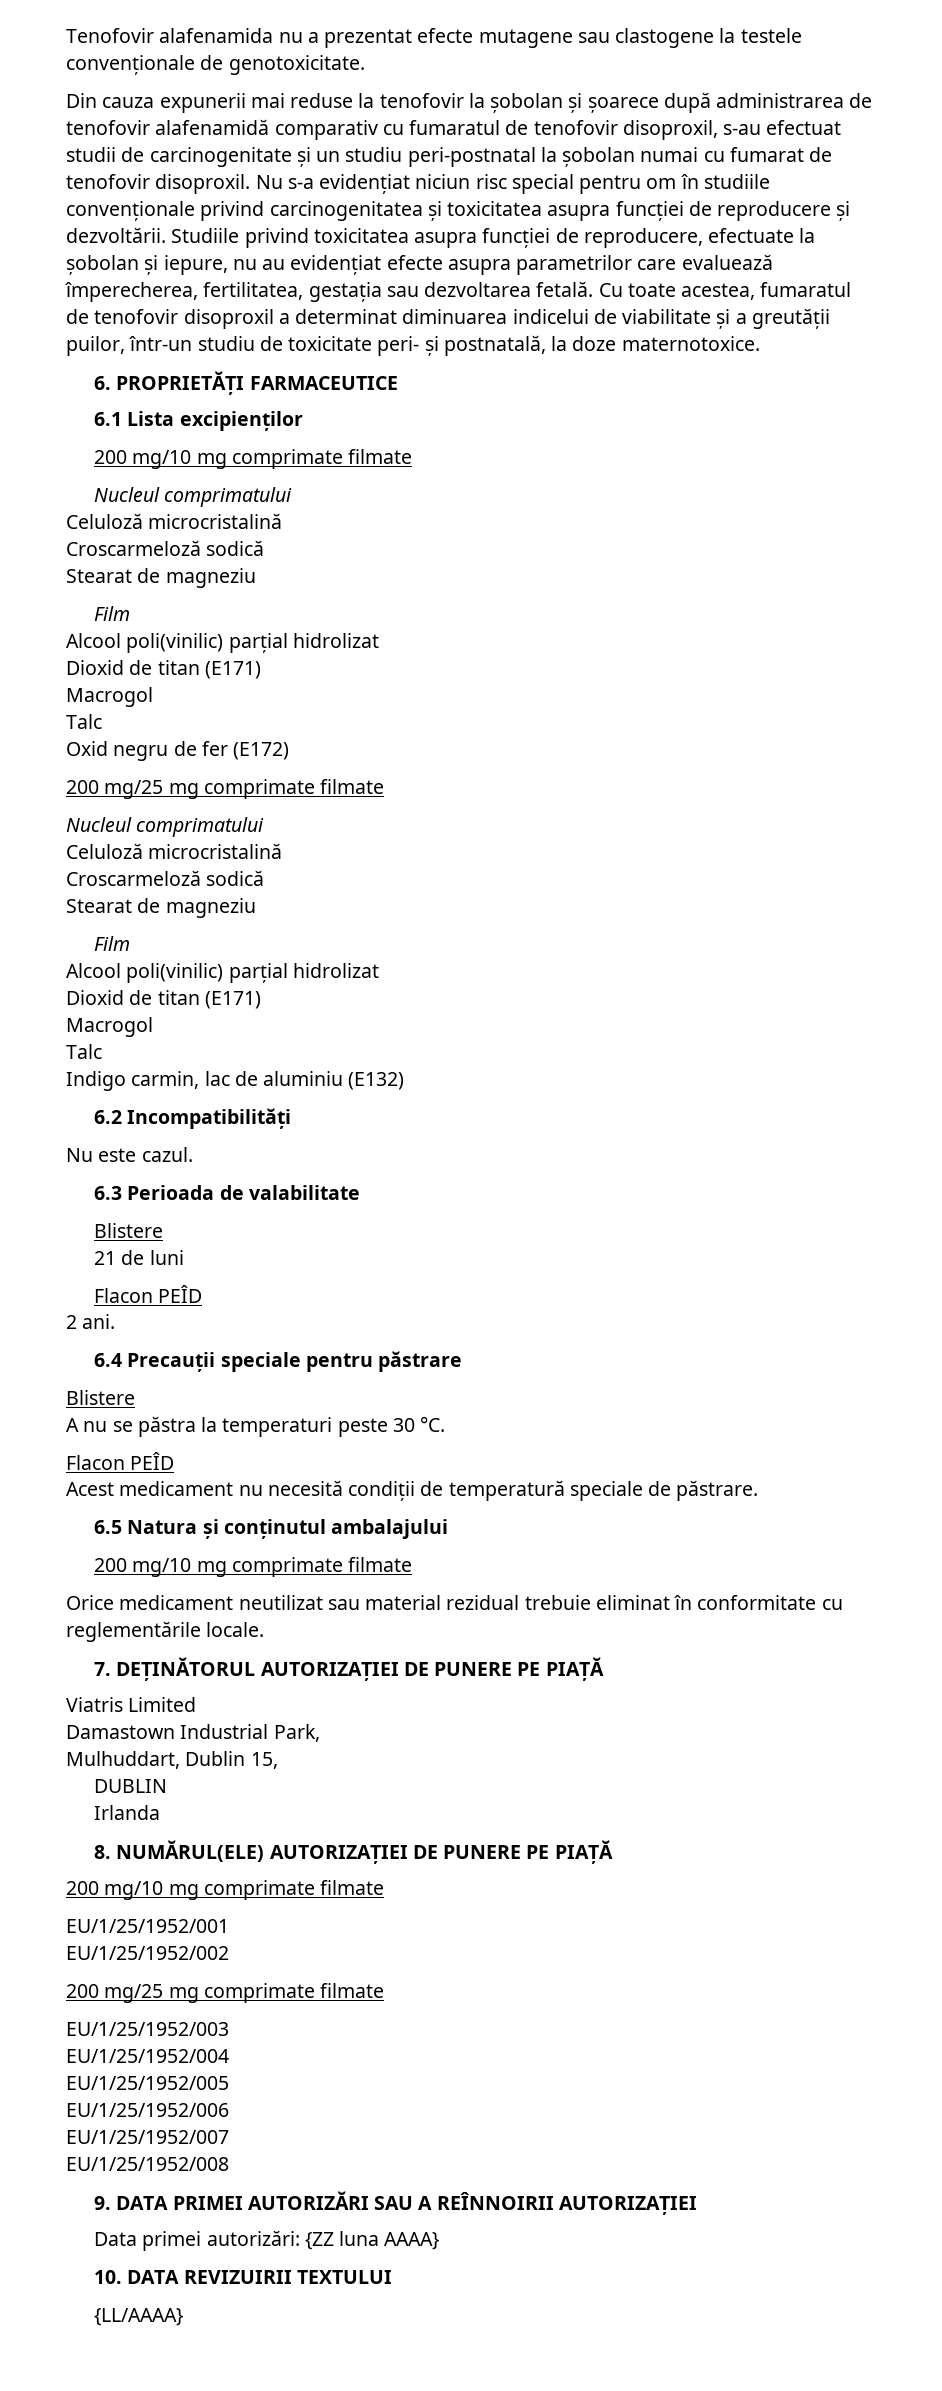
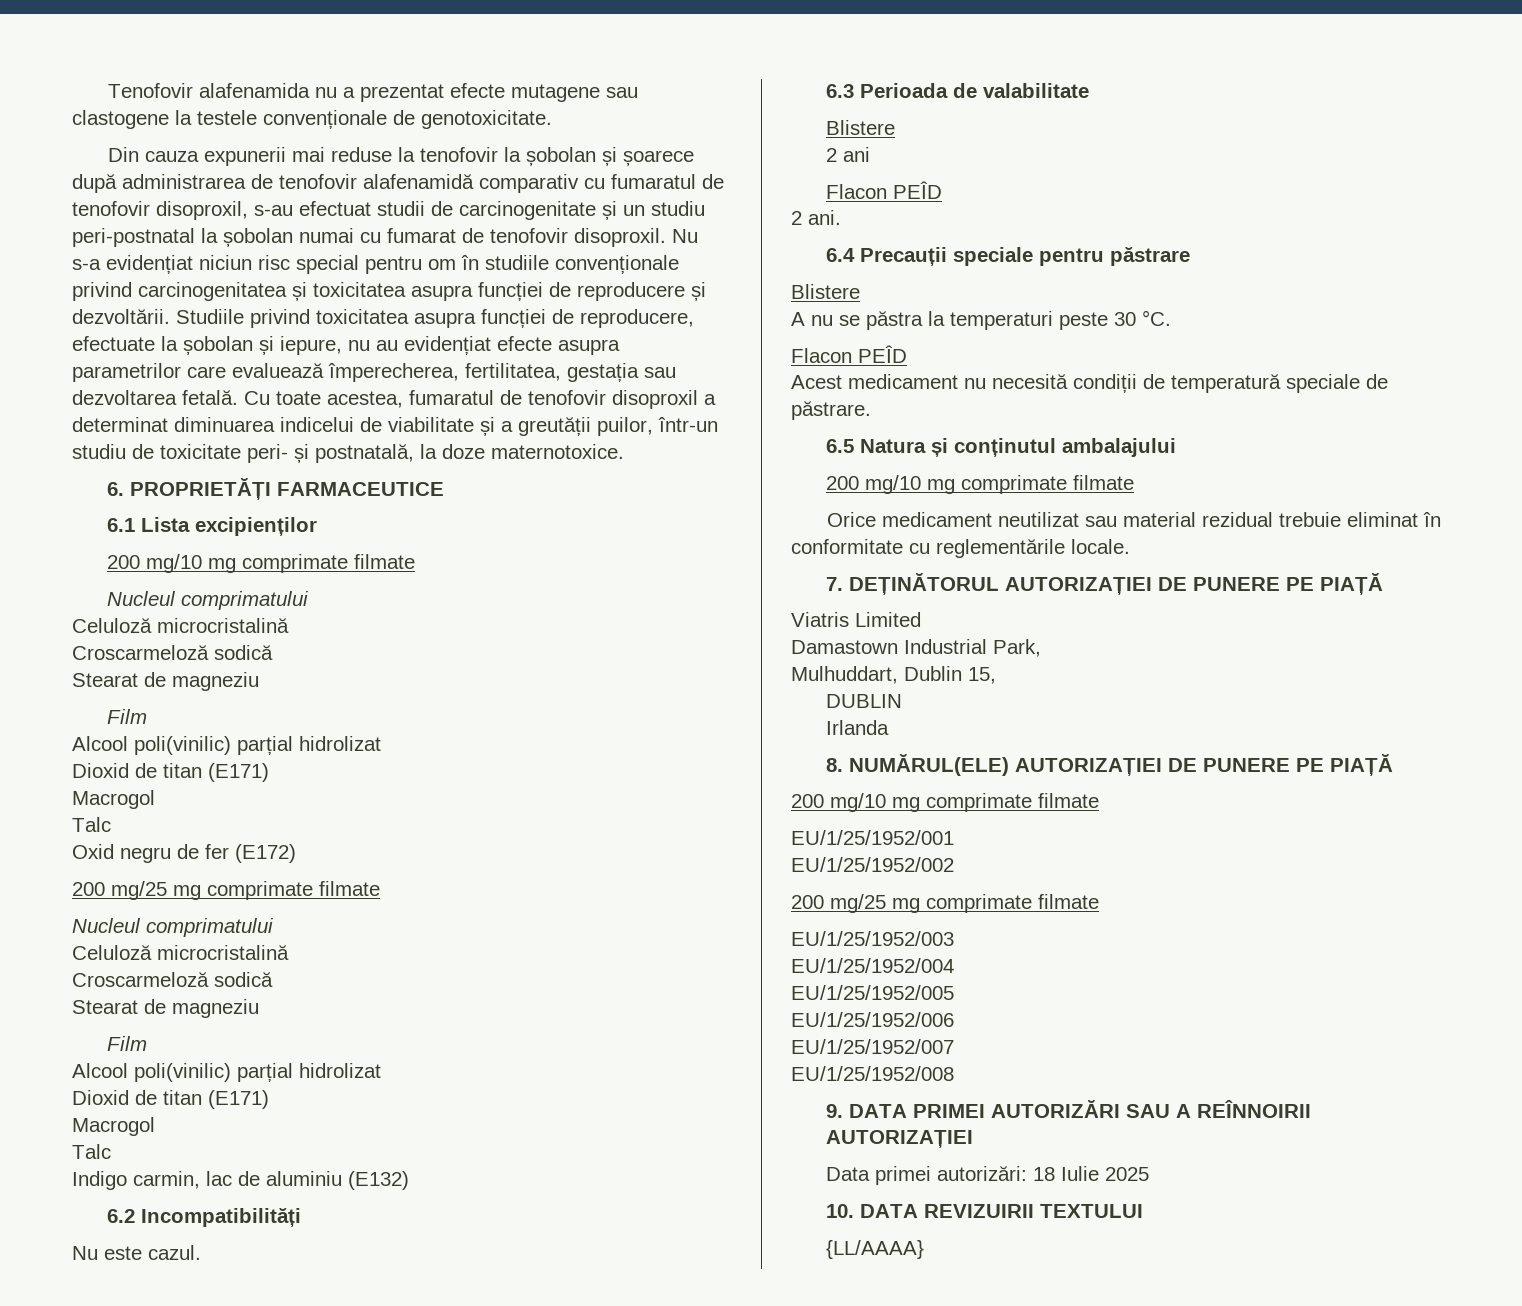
[94,1250,184,1265] 21 de luni -> [825,147,870,162] 2 ani
[304,2231,440,2250] {ZZ luna AAAA} -> [1032,1166,1149,1181] 18 Iulie 2025

